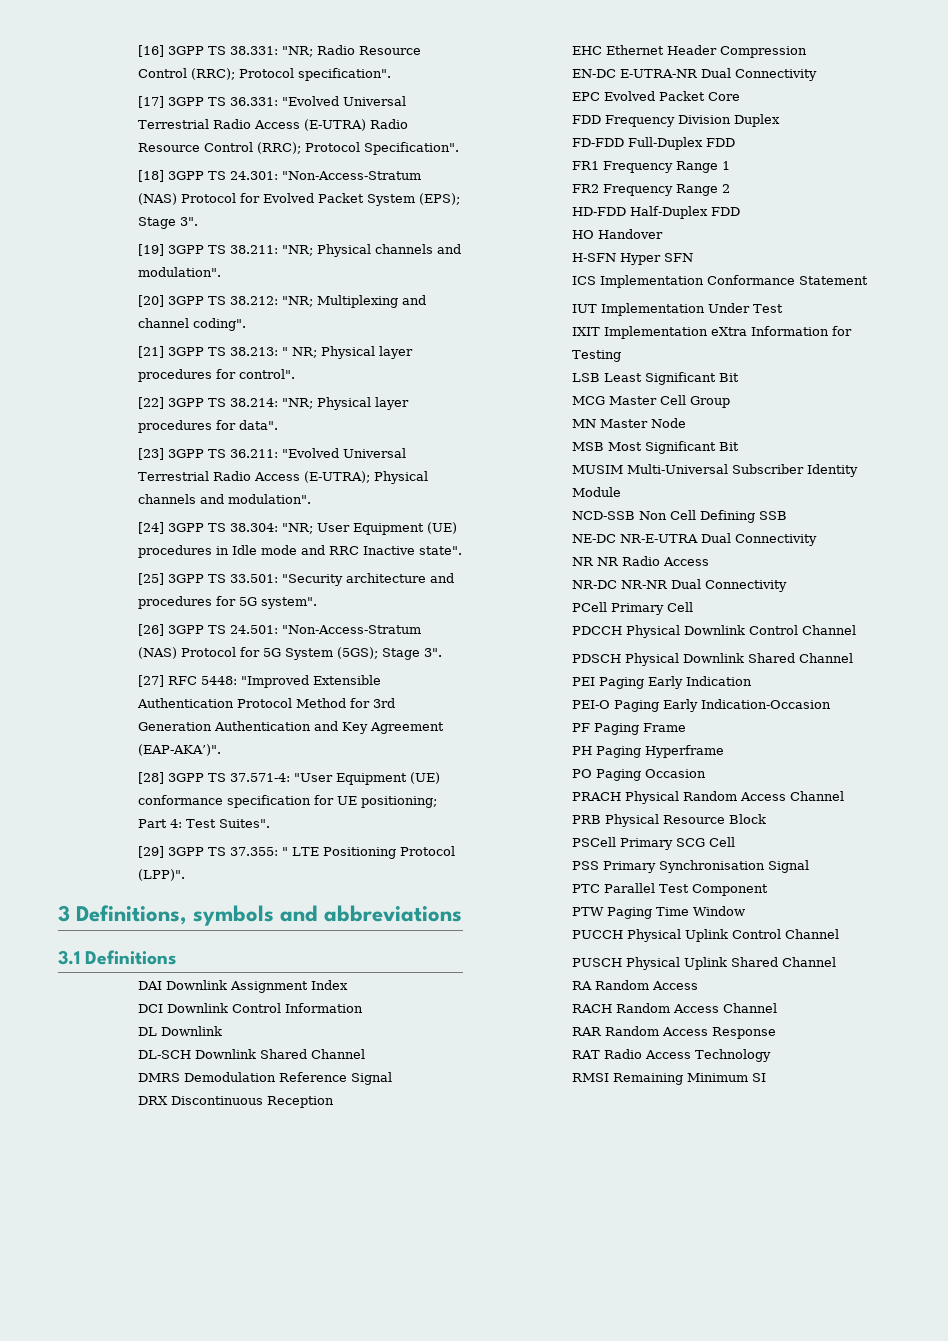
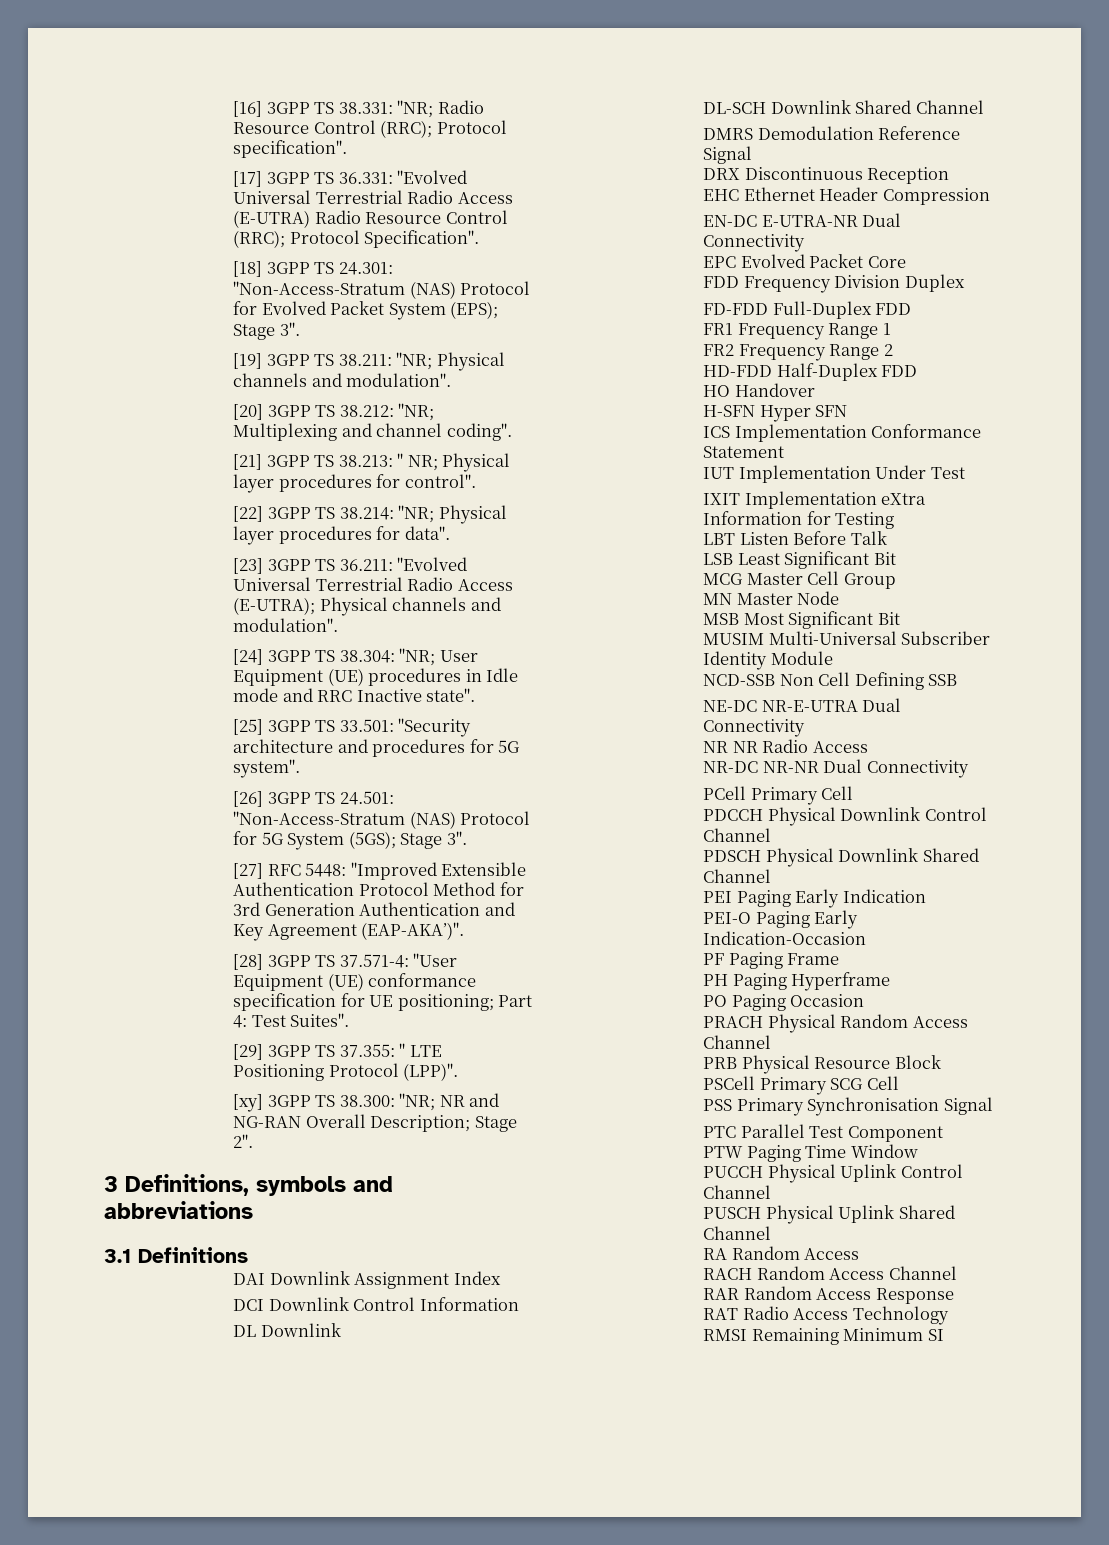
(186, 875) none -> [233,1093,500,1112] [233,1114,517,1132] [233,1134,254,1148] // [xy] 3GPP TS 38.300: "NR; NR and NG-RAN Overall Description; Stage 2".
(622, 356) none -> [703,531,887,545] // LBT Listen Before Talk

